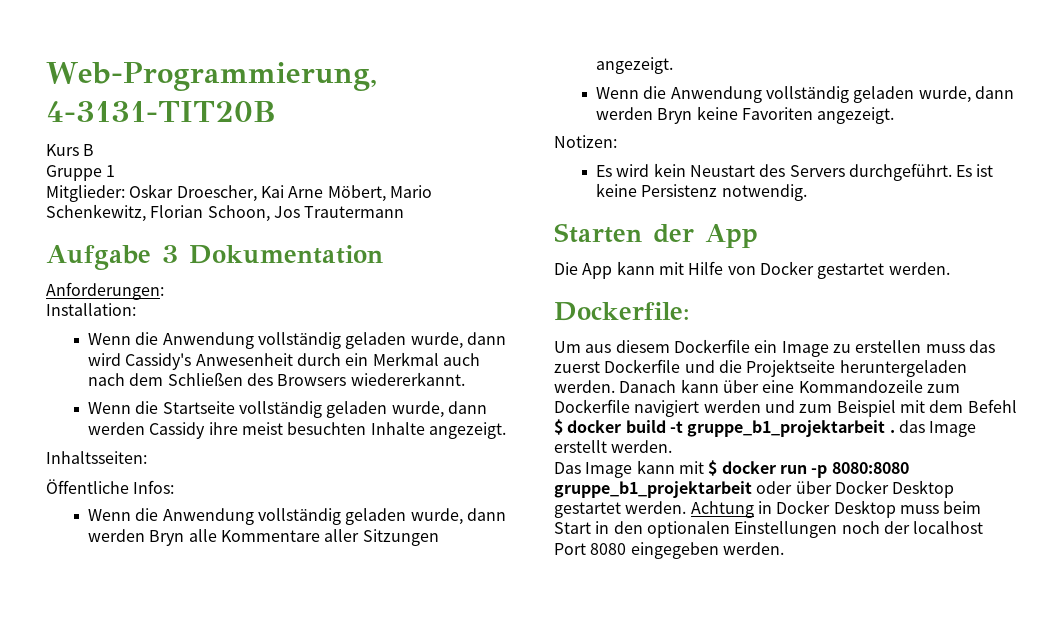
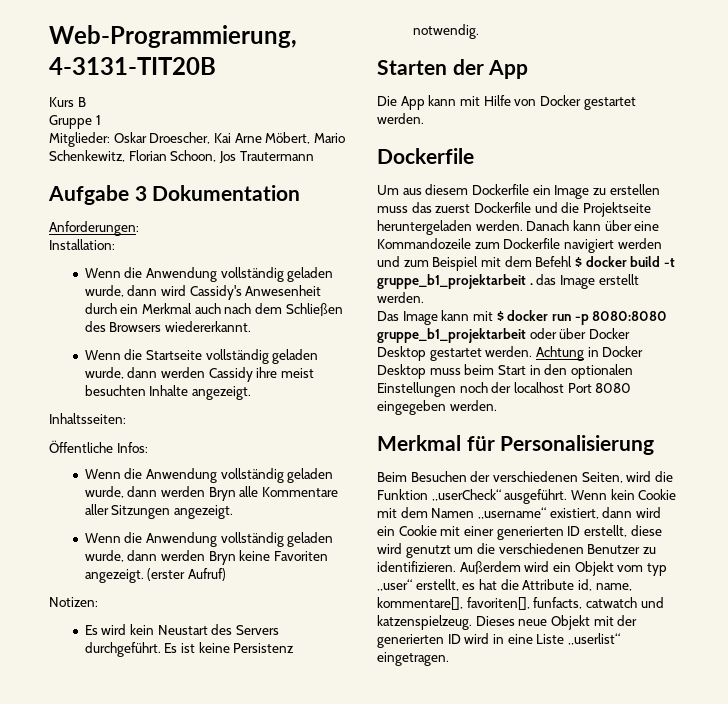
(895, 115) none -> [147,568,227,581] (erster Aufruf)
[554,302,690,321] Dockerfile: -> [377,148,474,164] Dockerfile
(784, 548) none -> [377,435,655,455] [377,471,673,483] [377,489,677,504] [377,507,661,519] [377,525,662,540] [377,543,656,558] [377,561,667,576] [377,579,632,591] [377,597,664,610] [377,615,638,630] [377,633,620,648] [377,652,449,666] // Merkmal für Personalisierung // Beim Besuchen der verschiedenen Seiten, wird die Funktion „userCheck“ ausgeführt. Wenn kein Cookie mit dem Namen „username“ existiert, dann wird ein Cookie mit einer generierten ID erstellt, diese wird genutzt um die verschiedenen Benutzer zu identifizieren. Außerdem wird ein Objekt vom typ „user“ erstellt, es hat die Attribute id, name, kommentare[], favoriten[], funfacts, catwatch und katzenspielzeug. Dieses neue Objekt mit der generierten ID wird in eine Liste „userlist“ eingetragen.

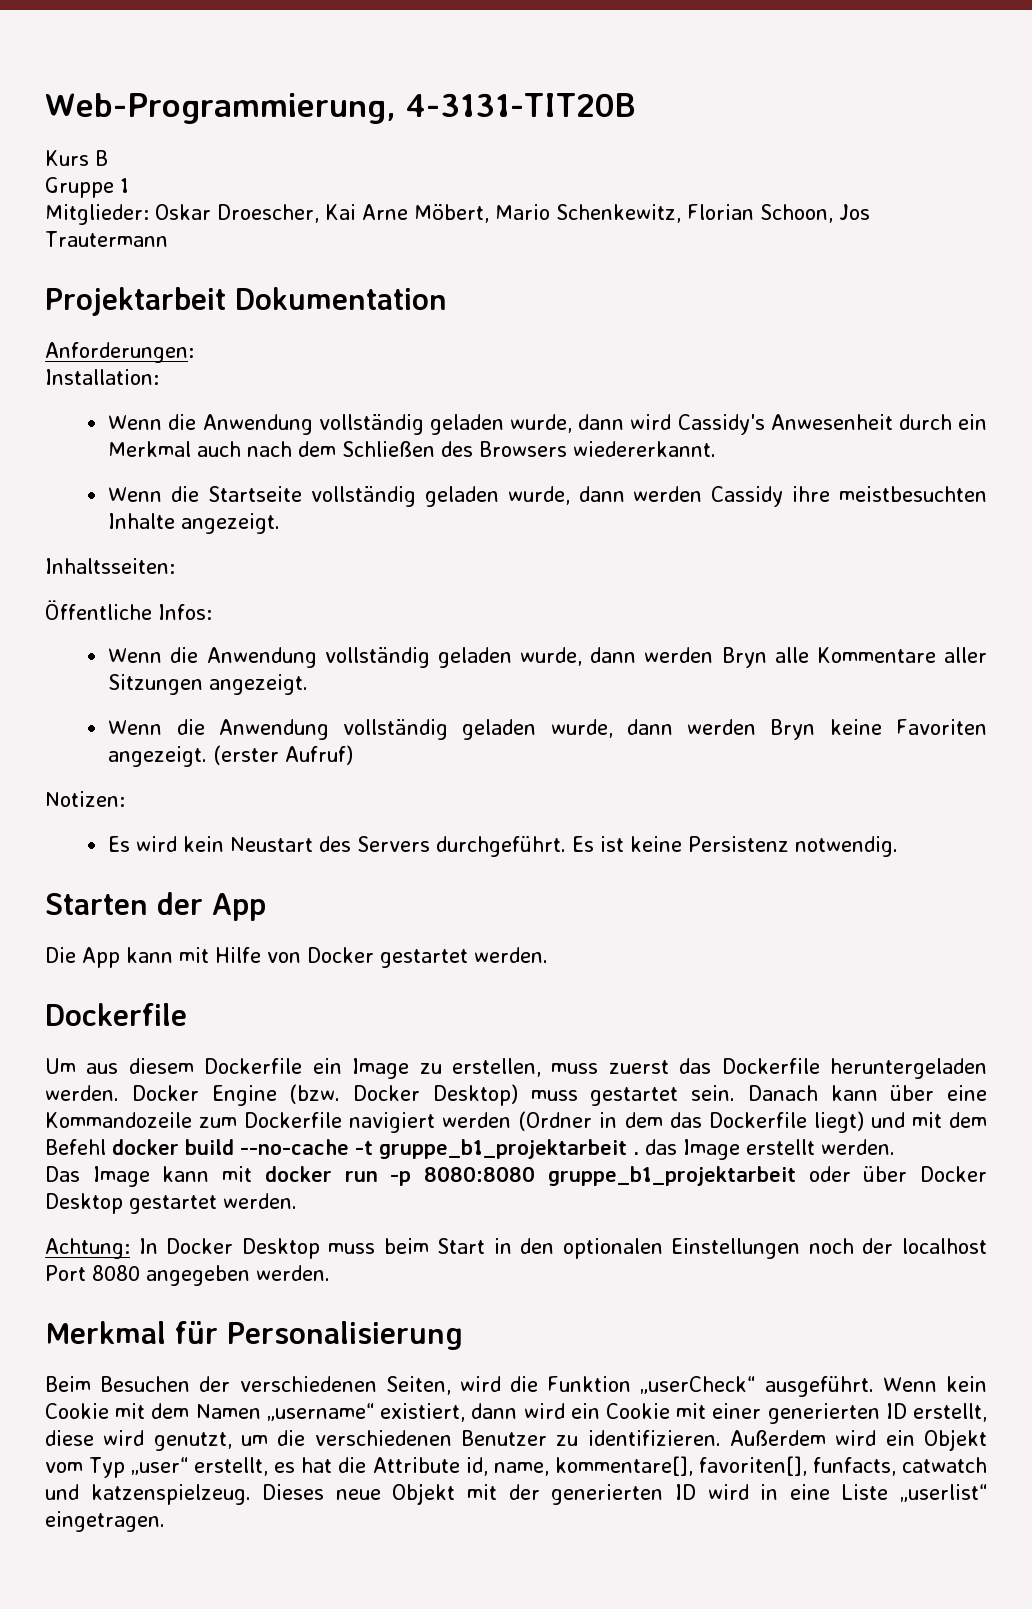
[48,185,147,205] Aufgabe 3 -> [45,287,226,316] Projektarbeit
[281,368,315,378] [84,385,146,396] meist besuchten -> [838,486,987,502] meistbesuchten
[609,184,660,195] [377,202,651,217] [377,220,523,235] erstellen muss das zuerst Dockerfile und die Projektseite heruntergeladen werden. -> [451,1058,987,1079] [45,1084,735,1106] erstellen, muss zuerst das Dockerfile heruntergeladen werden. Docker Engine (bzw. Docker Desktop) muss gestartet sein.
[377,256,479,271] und zum Beispiel -> [518,1111,905,1133] (Ordner in dem das Dockerfile liegt) und
[574,257,582,267] $ -> (106, 1147) none
(661, 261) none -> [240,1139,349,1155] --no-cache
[496,311,504,321] $ -> (253, 1174) none
[535,346,599,361] Achtung in -> [45,1238,158,1259] // Achtung: In
[377,400,446,415] eingegeben -> [146,1265,250,1286] angegeben
[405,545,451,558] genutzt -> [153,1432,232,1451] genutzt,
[646,563,667,576] typ -> [89,1457,126,1478] Typ

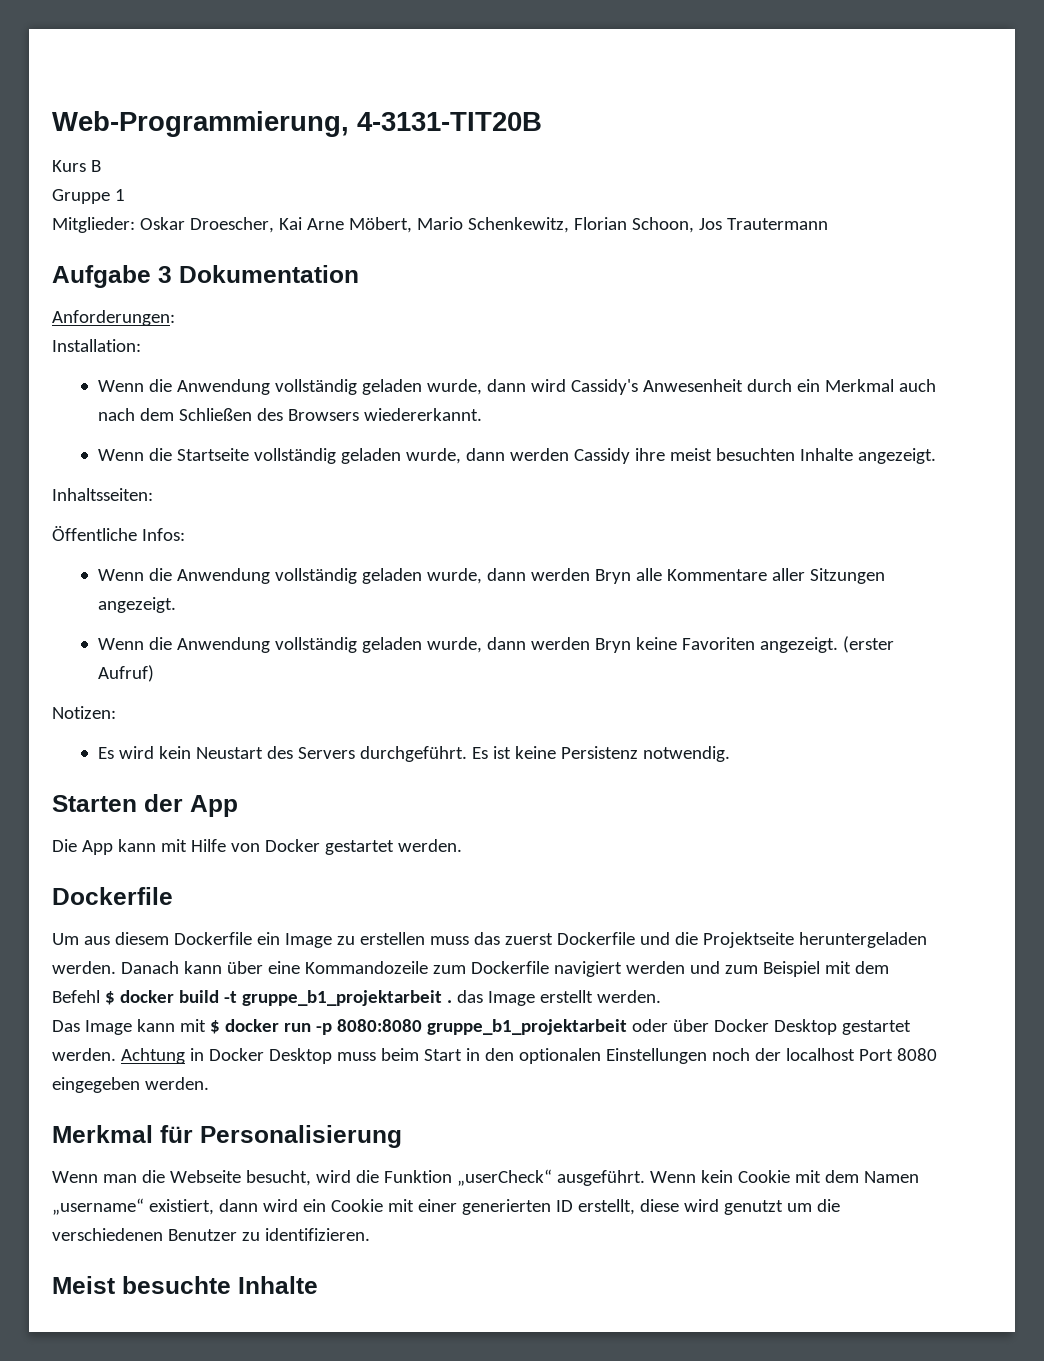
[45,287,226,316] Projektarbeit -> [52,265,172,288] Aufgabe 3
[838,486,987,502] meistbesuchten -> [669,448,795,461] meist besuchten
[451,1058,987,1079] [45,1084,735,1106] erstellen, muss zuerst das Dockerfile heruntergeladen werden. Docker Engine (bzw. Docker Desktop) muss gestartet sein. -> [359,932,927,948] [52,961,116,974] erstellen muss das zuerst Dockerfile und die Projektseite heruntergeladen werden.
[518,1111,905,1133] (Ordner in dem das Dockerfile liegt) und -> [689,961,820,977] und zum Beispiel
(106, 1147) none -> [104,991,115,1005] $
[240,1139,349,1155] --no-cache -> (219, 996) none
(253, 1174) none -> [209,1020,220,1034] $
[45,1238,158,1259] // Achtung: In -> [120,1048,204,1064] Achtung in
[146,1265,250,1286] angegeben -> [52,1077,140,1093] eingegeben
[45,1376,451,1395] Beim Besuchen der verschiedenen Seiten, -> [52,1170,311,1186] Wenn man die Webseite besucht,
[153,1432,232,1451] genutzt, -> [723,1200,783,1215] genutzt
[730,1429,988,1451] [45,1456,987,1478] [45,1483,988,1505] [45,1511,165,1532] Außerdem wird ein Objekt vom Typ „user“ erstellt, es hat die Attribute id, name, kommentare[], favoriten[], funfacts, catwatch und katzenspielzeug. Dieses neue Objekt mit der generierten ID wird in eine Liste „userlist“ eingetragen. -> [52,1276,318,1294] // Meist besuchte Inhalte

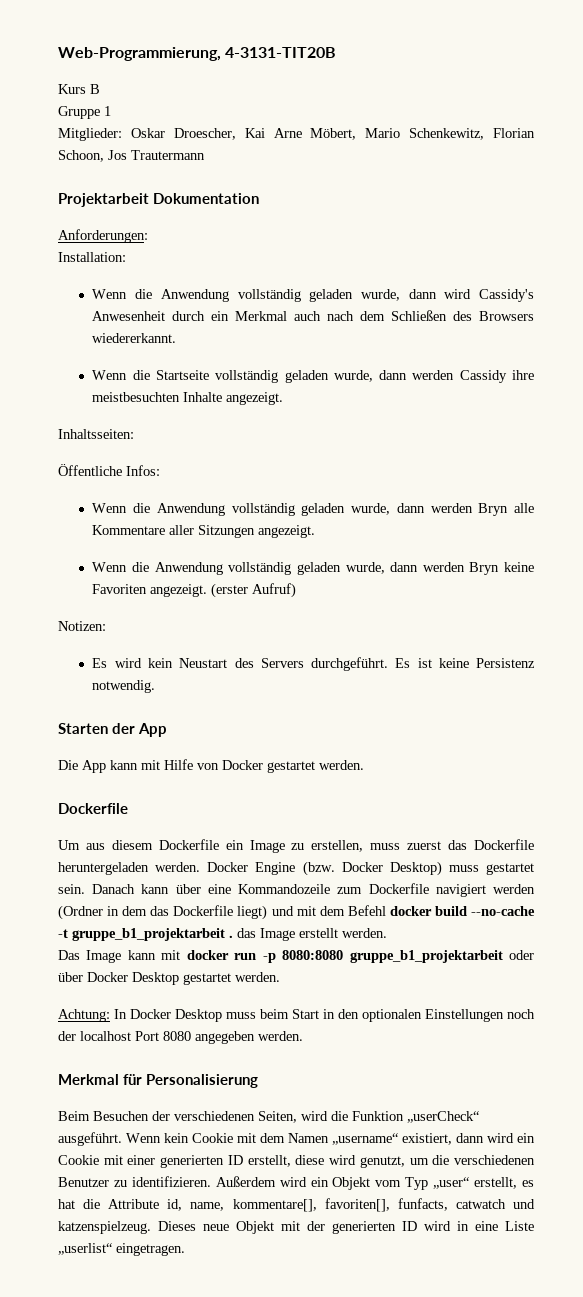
[52,265,172,288] Aufgabe 3 -> [58,193,149,207] Projektarbeit
[669,448,795,461] meist besuchten -> [92,392,181,402] meistbesuchten
[359,932,927,948] [52,961,116,974] erstellen muss das zuerst Dockerfile und die Projektseite heruntergeladen werden. -> [311,839,535,852] [58,861,534,876] [58,884,85,894] erstellen, muss zuerst das Dockerfile heruntergeladen werden. Docker Engine (bzw. Docker Desktop) muss gestartet sein.
[689,961,820,977] und zum Beispiel -> [58,905,294,920] (Ordner in dem das Dockerfile liegt) und
[104,991,115,1005] $ -> (386, 910) none
(219, 996) none -> [470,906,535,916] --no-cache
[209,1020,220,1034] $ -> (181, 955) none
[120,1048,204,1064] Achtung in -> [58,1009,127,1022] // Achtung: In
[52,1077,140,1093] eingegeben -> [195,1031,255,1044] angegeben
[52,1170,311,1186] Wenn man die Webseite besucht, -> [58,1111,297,1123] Beim Besuchen der verschiedenen Seiten,
[723,1200,783,1215] genutzt -> [359,1156,405,1168] genutzt,
[52,1276,318,1294] // Meist besuchte Inhalte -> [215,1176,535,1190] [58,1198,535,1212] [58,1221,534,1234] [58,1243,185,1256] Außerdem wird ein Objekt vom Typ „user“ erstellt, es hat die Attribute id, name, kommentare[], favoriten[], funfacts, catwatch und katzenspielzeug. Dieses neue Objekt mit der generierten ID wird in eine Liste „userlist“ eingetragen.

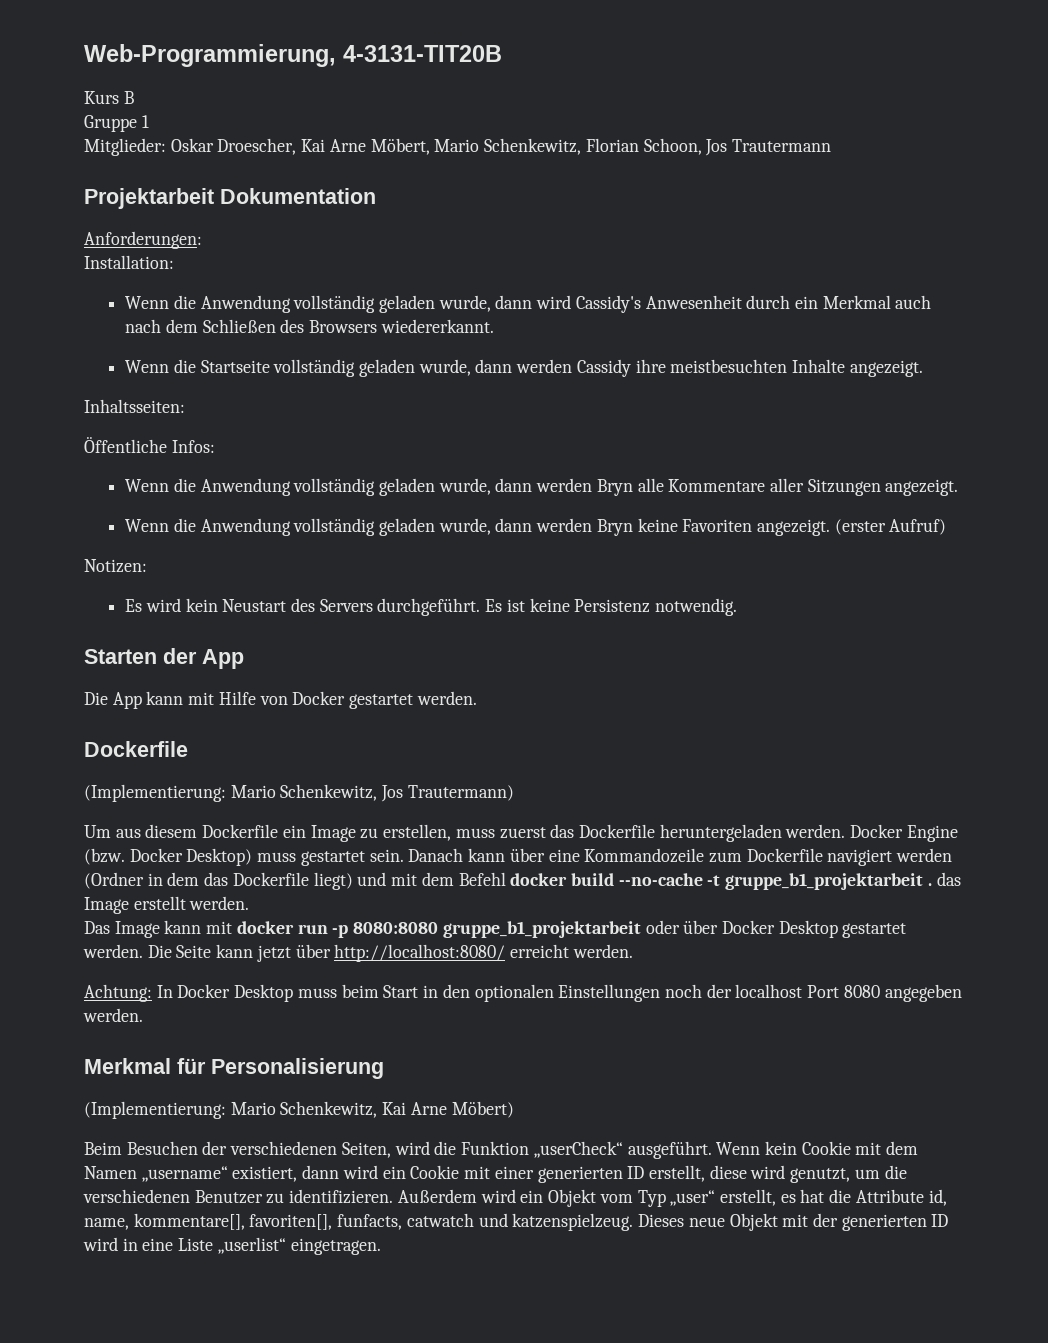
(128, 808) none -> [84,784,514,802] // (Implementierung: Mario Schenkewitz, Jos Trautermann)
(280, 977) none -> [147,944,633,962] Die Seite kann jetzt über http://localhost:8080/ erreicht werden.
(259, 1081) none -> [84,1101,514,1119] // (Implementierung: Mario Schenkewitz, Kai Arne Möbert)

